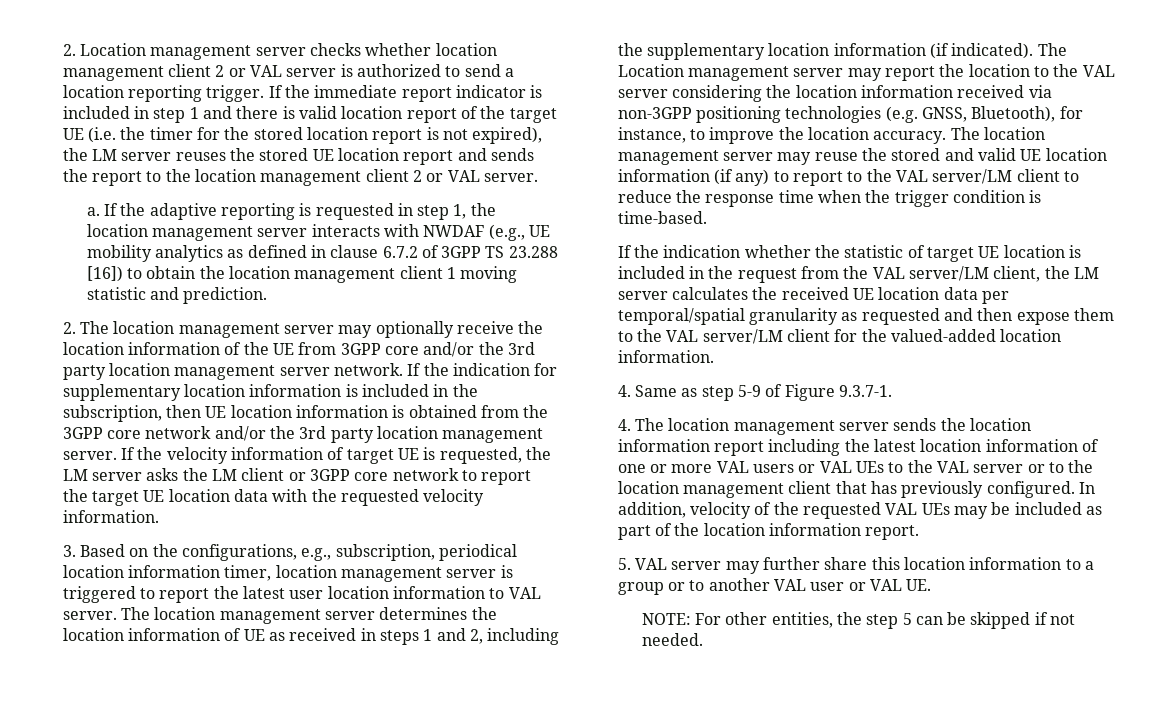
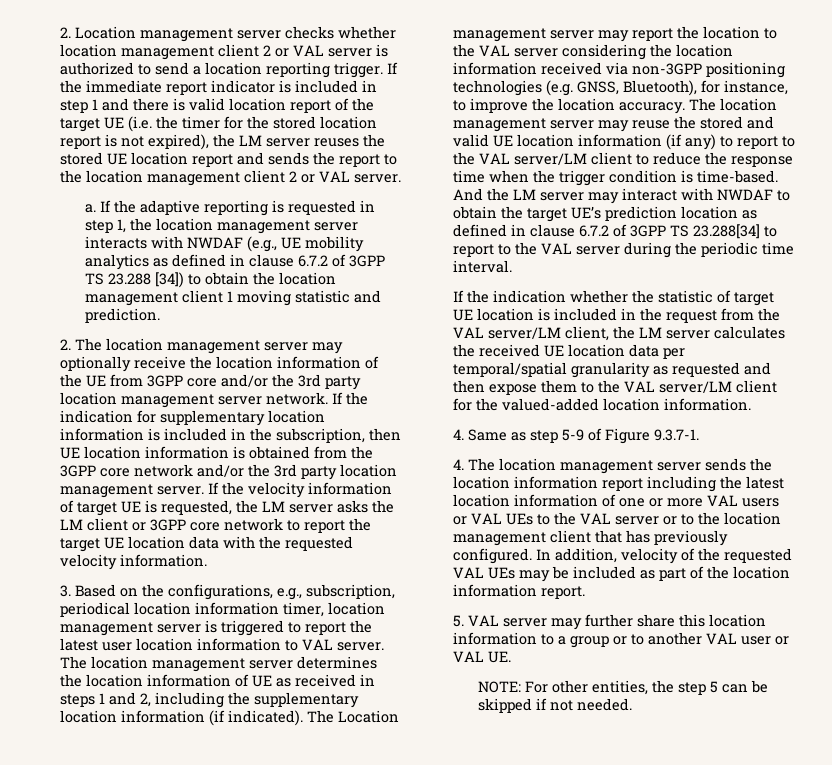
[86,266,123,282] [16]) -> [154,272,184,288] [34])
(707, 217) none -> [453,188,791,204] [453,206,758,222] [453,224,778,239] [453,242,795,258] [453,260,513,273] And the LM server may interact with NWDAF to obtain the target UE’s prediction location as defined in clause 6.7.2 of 3GPP TS 23.288[34] to report to the VAL server during the periodic time interval.

